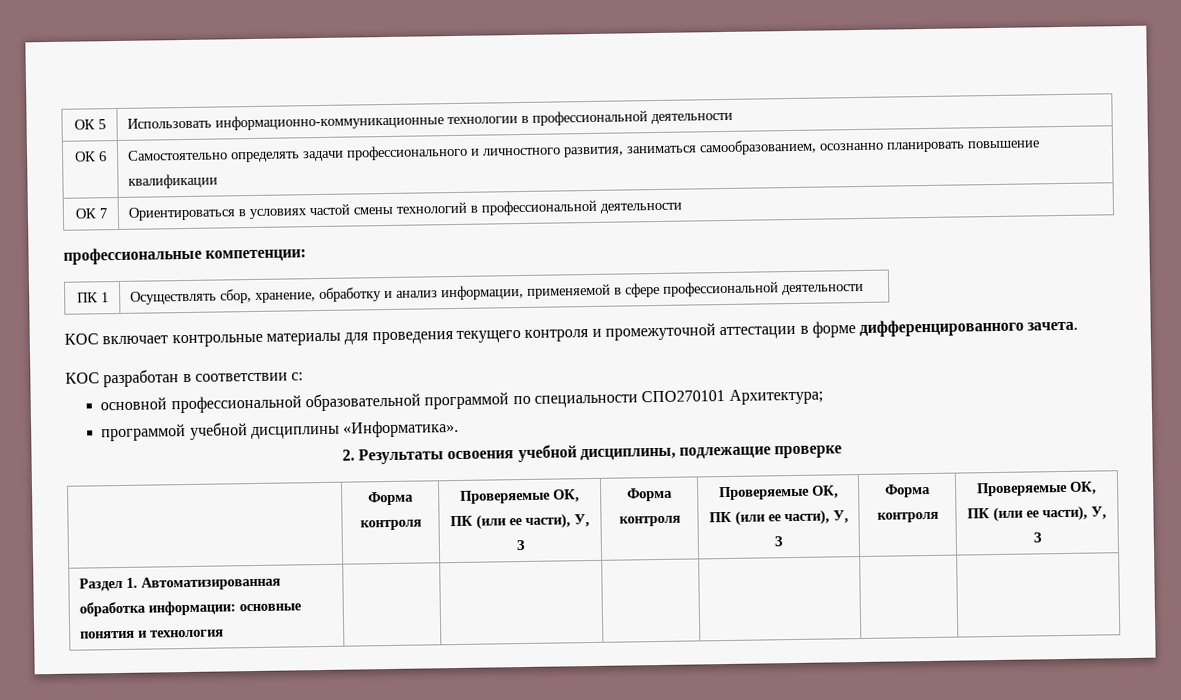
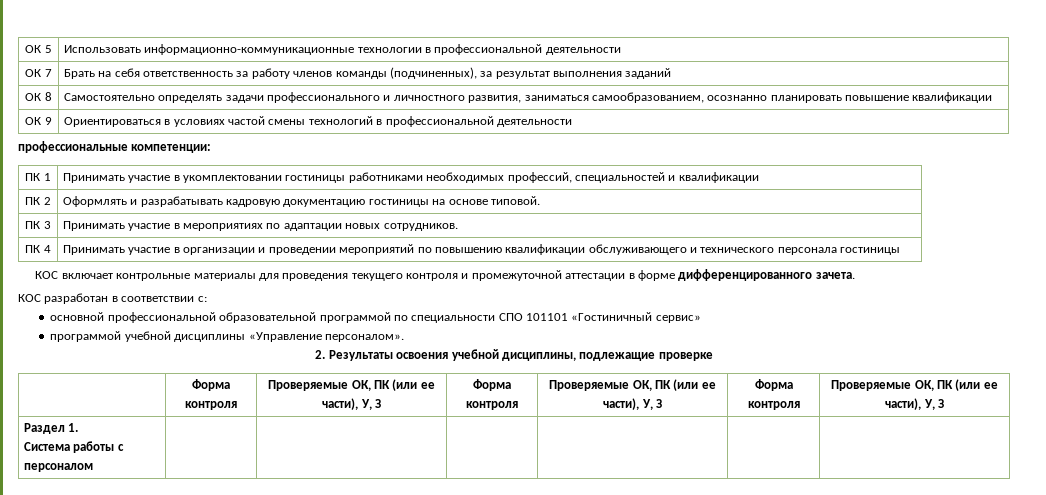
[97,151,107,162] 6 -> [44,69,52,77] [63,67,672,79] [25,92,52,101] 7 | Брать на себя ответственность за работу членов команды (подчиненных), за результат выполнения заданий // ОК 8
[98,208,107,219] 7 -> [44,117,52,125] 9
[130,281,865,305] Осуществлять сбор, хранение, обработку и анализ информации, применяемой в сфере профессиональной деятельности -> [62,172,759,183] [25,197,51,205] [62,196,540,207] [25,221,51,229] [62,221,458,231] [25,245,51,253] [62,244,901,255] Принимать участие в укомплектовании гостиницы работниками необходимых профессий, специальностей и квалификации // ПК 2 | Оформлять и разрабатывать кадровую документацию гостиницы на основе типовой. // ПК 3 | Принимать участие в мероприятиях по адаптации новых сотрудников. // ПК 4 | Принимать участие в организации и проведении мероприятий по повышению квалификации обслуживающего и технического персонала гостиницы
[641,388,823,405] СПО270101 Архитектура; -> [498,312,701,323] СПО 101101 «Гостиничный сервис»
[343,419,460,438] «Информатика». -> [248,332,404,342] «Управление персоналом».
[141,575,282,591] [79,600,303,617] [80,629,225,639] Автоматизированная обработка информации: основные понятия и технология -> [23,441,124,453] [23,463,93,472] // Система работы с персоналом

